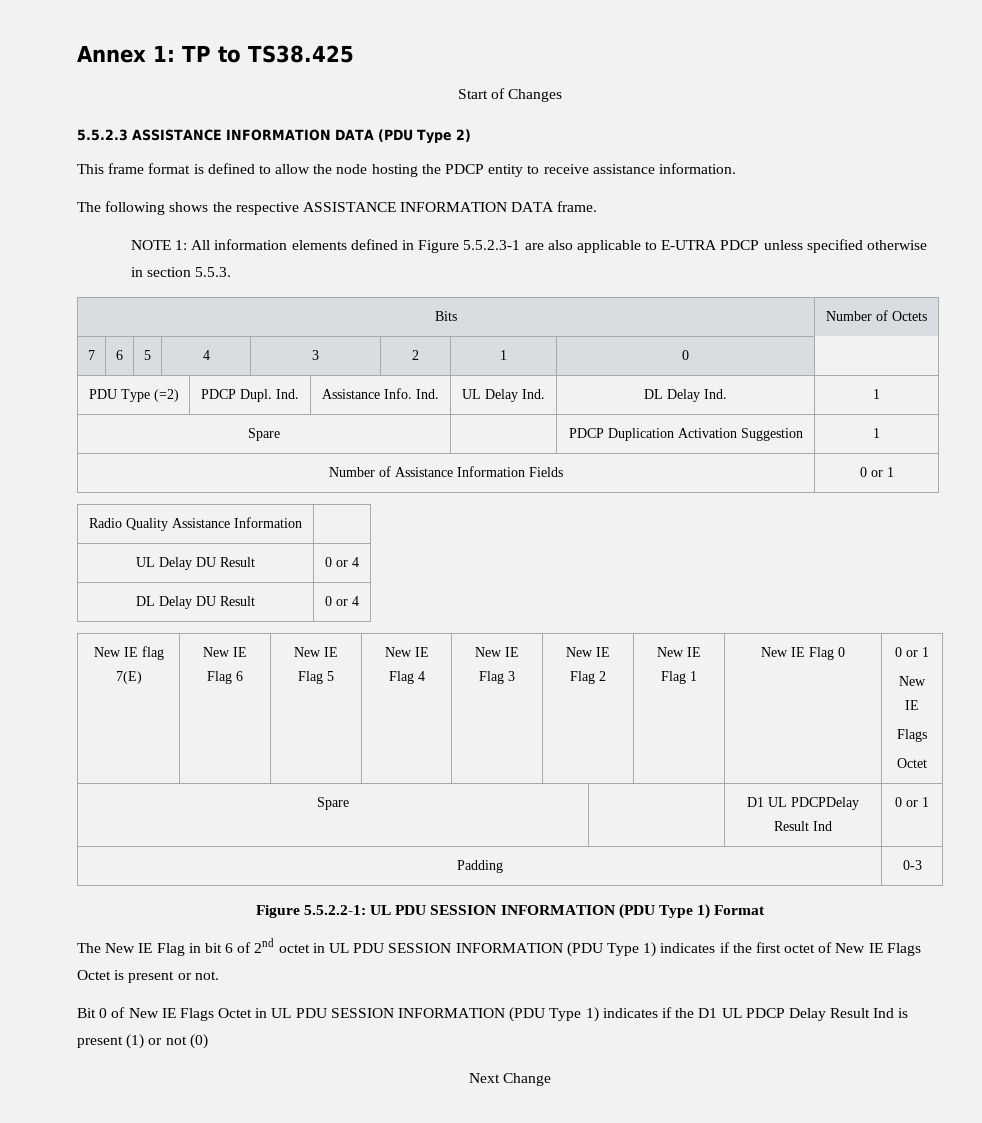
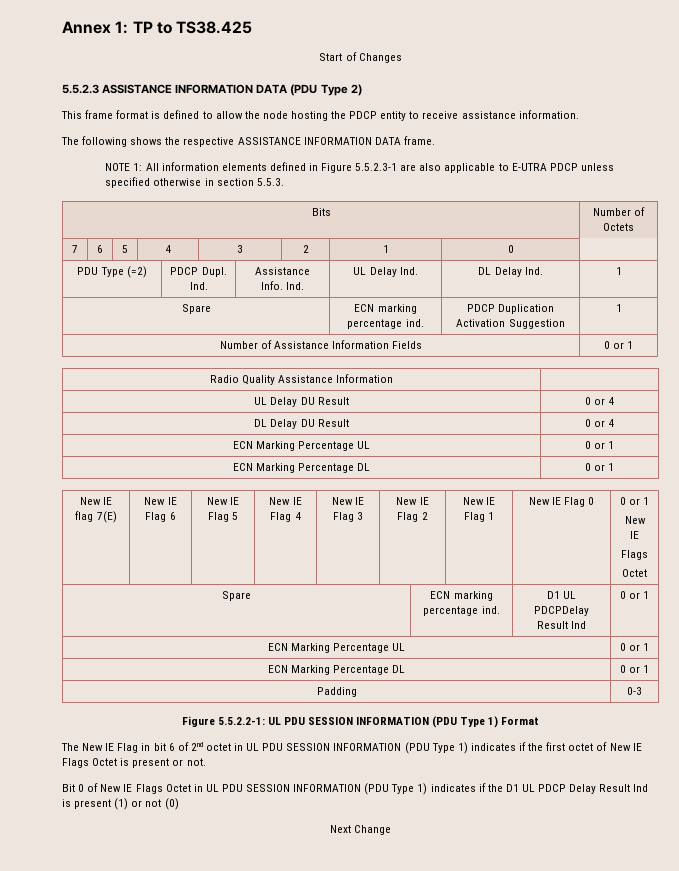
(280, 434) none -> [354,304,417,314] [347,319,424,329] ECN marking percentage ind.
(359, 601) none -> [232,441,371,451] [584,441,615,449] [232,463,371,473] [584,463,615,471] // ECN Marking Percentage UL | 0 or 1 // ECN Marking Percentage DL | 0 or 1
(349, 803) none -> [430,591,493,601] [423,606,500,616] ECN marking percentage ind.
(929, 802) none -> [267,643,406,653] [619,643,650,651] [267,665,406,675] [619,665,650,673] // ECN Marking Percentage UL | 0 or 1 // ECN Marking Percentage DL | 0 or 1

